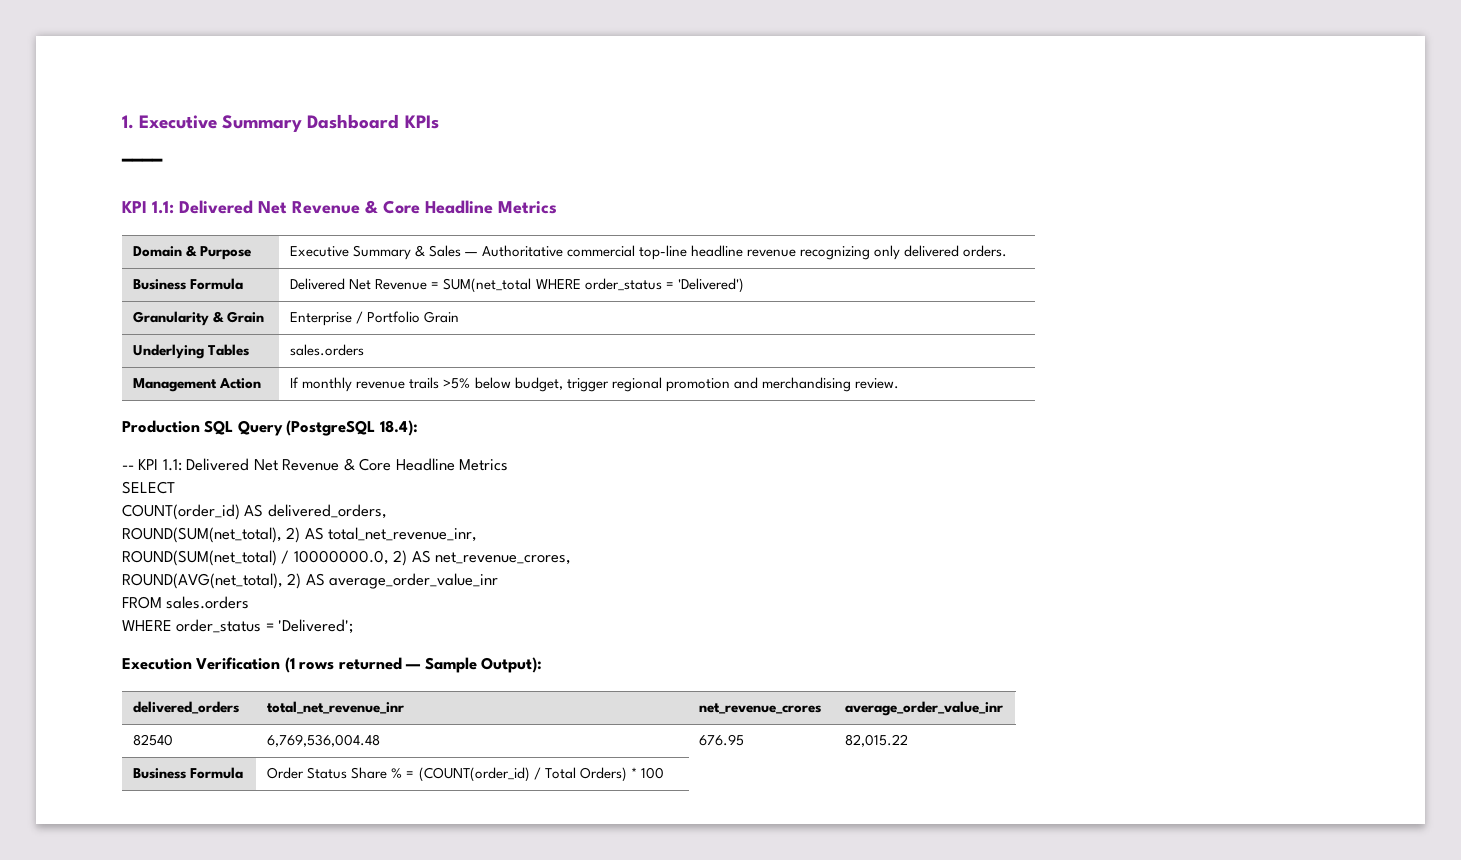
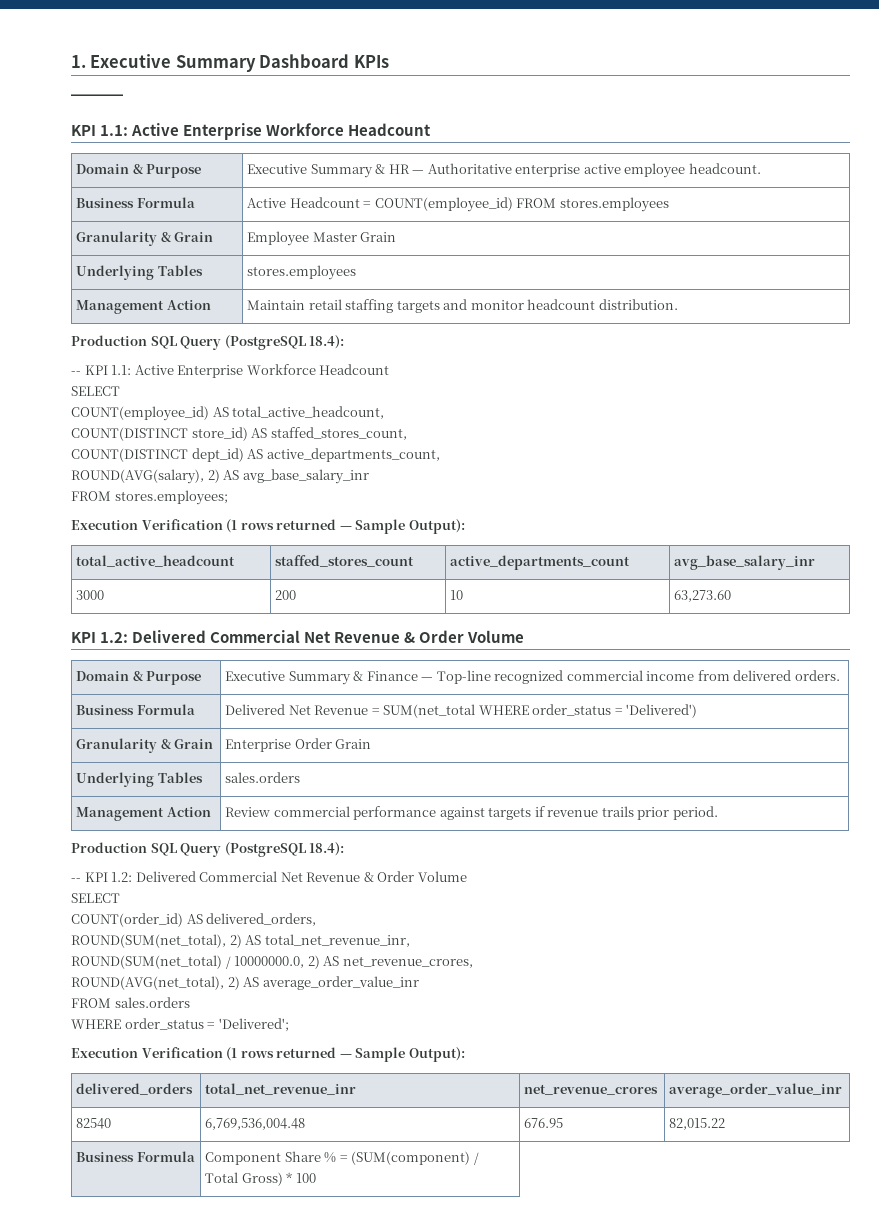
[179,200,557,214] [133,245,252,260] [290,245,462,260] Delivered Net Revenue & Core Headline Metrics // Domain & Purpose | Executive Summary & Sales -> [131,123,432,140] [76,164,202,178] [247,164,410,178] Active Enterprise Workforce Headcount // Domain & Purpose | Executive Summary & HR
[566,245,900,260] commercial top-line headline revenue recognizing only -> [515,163,761,178] [76,197,195,208] [247,197,669,212] [76,231,214,246] [247,231,397,246] [76,265,203,280] [247,265,357,280] [76,300,211,314] [247,299,678,313] [71,335,345,350] [71,364,390,378] [71,386,120,396] [71,406,385,421] [71,427,407,441] [71,448,440,462] [71,469,369,484] [71,490,228,505] [71,519,465,534] [76,555,236,567] [275,555,415,567] [450,555,631,570] [674,555,816,570] [76,590,105,600] [275,590,297,600] [450,590,464,600] [674,590,732,602] [71,630,525,643] [76,671,202,685] [225,670,730,685] enterprise active employee headcount. // Business Formula | Active Headcount = COUNT(employee_id) FROM stores.employees // Granularity & Grain | Employee Master Grain // Underlying Tables | stores.employees // Management Action | Maintain retail staffing targets and monitor headcount distribution. // Production SQL Query (PostgreSQL 18.4): // -- KPI 1.1: Active Enterprise Workforce Headcount // SELECT // COUNT(employee_id) AS total_active_headcount, // COUNT(DISTINCT store_id) AS staffed_stores_count, // COUNT(DISTINCT dept_id) AS active_departments_count, // ROUND(AVG(salary), 2) AS avg_base_salary_inr // FROM stores.employees; // Execution Verification (1 rows returned — Sample Output): // total_active_headcount | staffed_stores_count | active_departments_count | avg_base_salary_inr // 3000 | 200 | 10 | 63,273.60 // KPI 1.2: Delivered Commercial Net Revenue & Order Volume // Domain & Purpose | Executive Summary & Finance — Top-line recognized commercial income from
[356,311,421,324] / Portfolio -> [294,738,332,749] Order
[290,377,899,392] [122,420,418,436] [122,458,509,471] If monthly revenue trails >5% below budget, trigger regional promotion and merchandising review. // Production SQL Query (PostgreSQL 18.4): // -- KPI 1.1: Delivered Net Revenue & Core Headline Metrics -> [225,806,718,820] [71,842,345,857] [71,871,467,882] Review commercial performance against targets if revenue trails prior period. // Production SQL Query (PostgreSQL 18.4): // -- KPI 1.2: Delivered Commercial Net Revenue & Order Volume
[267,767,348,779] Order Status -> [205,1152,282,1165] Component
[418,767,530,782] (COUNT(order_id) -> [351,1151,471,1165] (SUM(component)
[579,767,627,782] Orders) -> [241,1172,283,1186] Gross)

